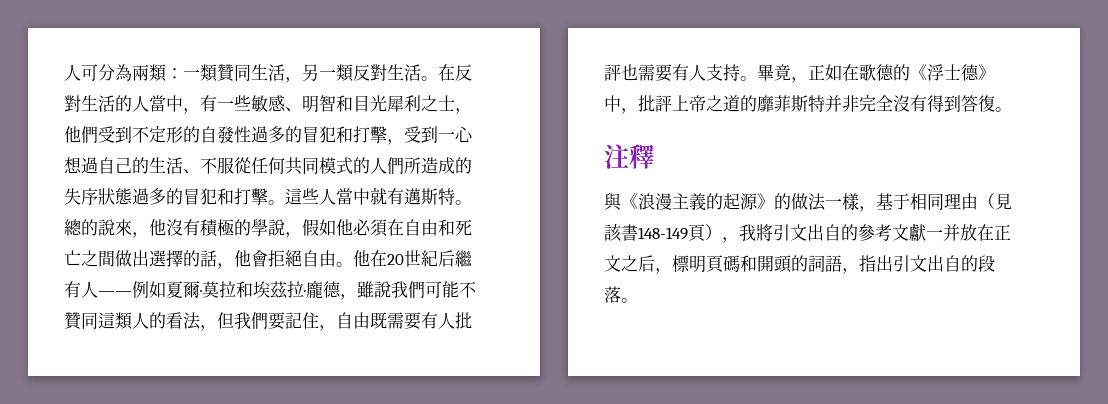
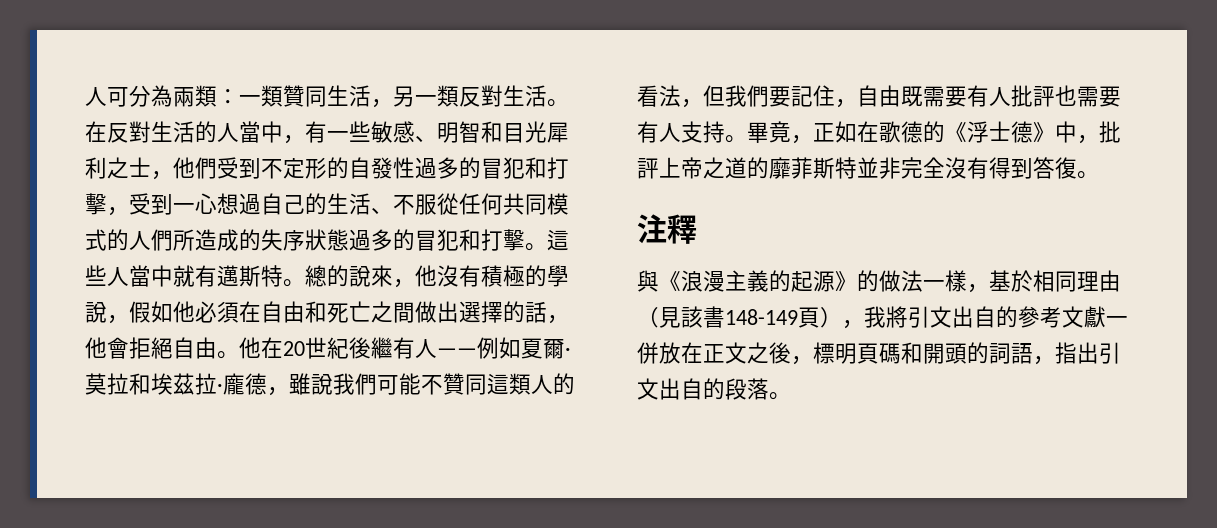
[438,250,455,267] 后 -> [349,337,371,359] 後
[825,95,842,112] 并 -> [857,157,879,178] 並
[893,193,910,210] 于 -> [1011,270,1033,292] 於
[943,224,960,241] 并 -> [637,342,659,364] 併
[638,255,655,272] 后 -> [769,342,791,364] 後

